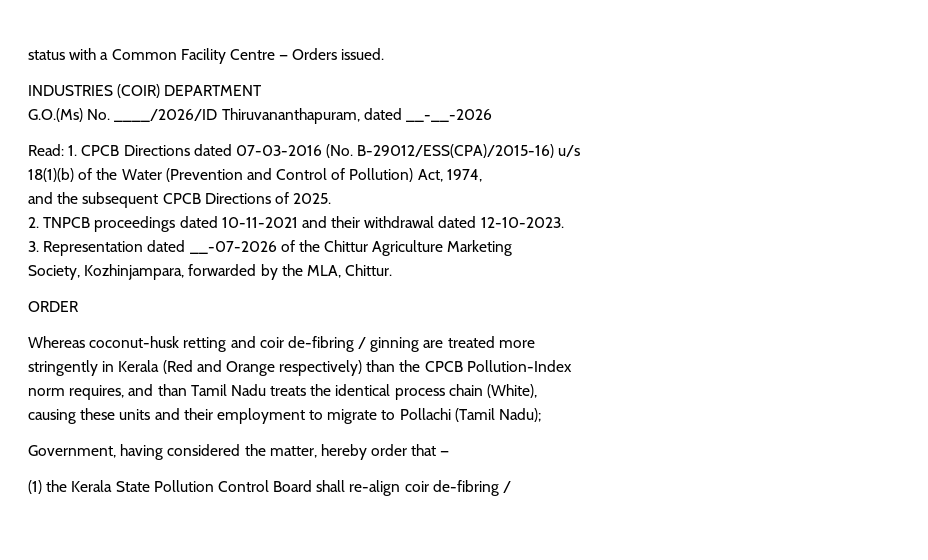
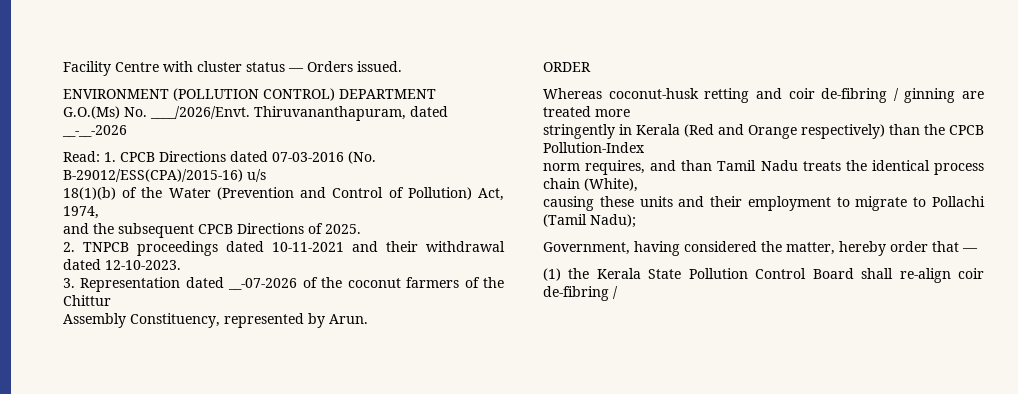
[28,48,275,64] status with a Common Facility Centre -> [63,61,285,76] Facility Centre with cluster status
[28,84,161,98] INDUSTRIES (COIR) -> [63,88,335,101] ENVIRONMENT (POLLUTION CONTROL)
[114,109,218,122] ____/2026/ID -> [150,106,250,119] ____/2026/Envt.
[324,240,513,256] [28,264,393,280] Chittur Agriculture Marketing // Society, Kozhinjampara, forwarded by the MLA, Chittur. -> [347,277,505,288] [63,295,111,306] [63,313,368,328] coconut farmers of the Chittur // Assembly Constituency, represented by Arun.

